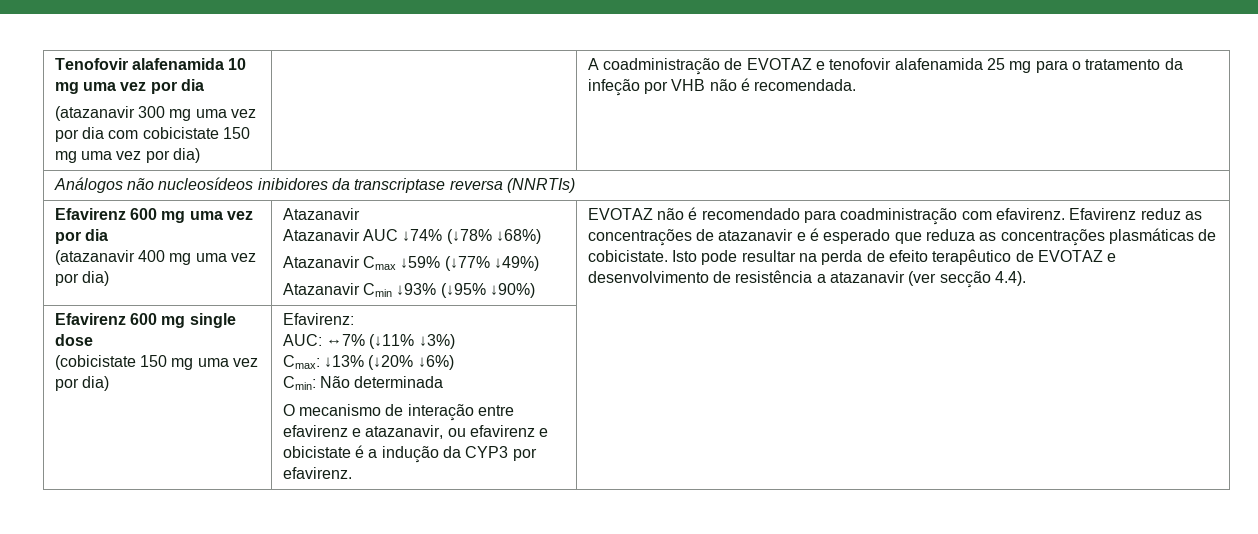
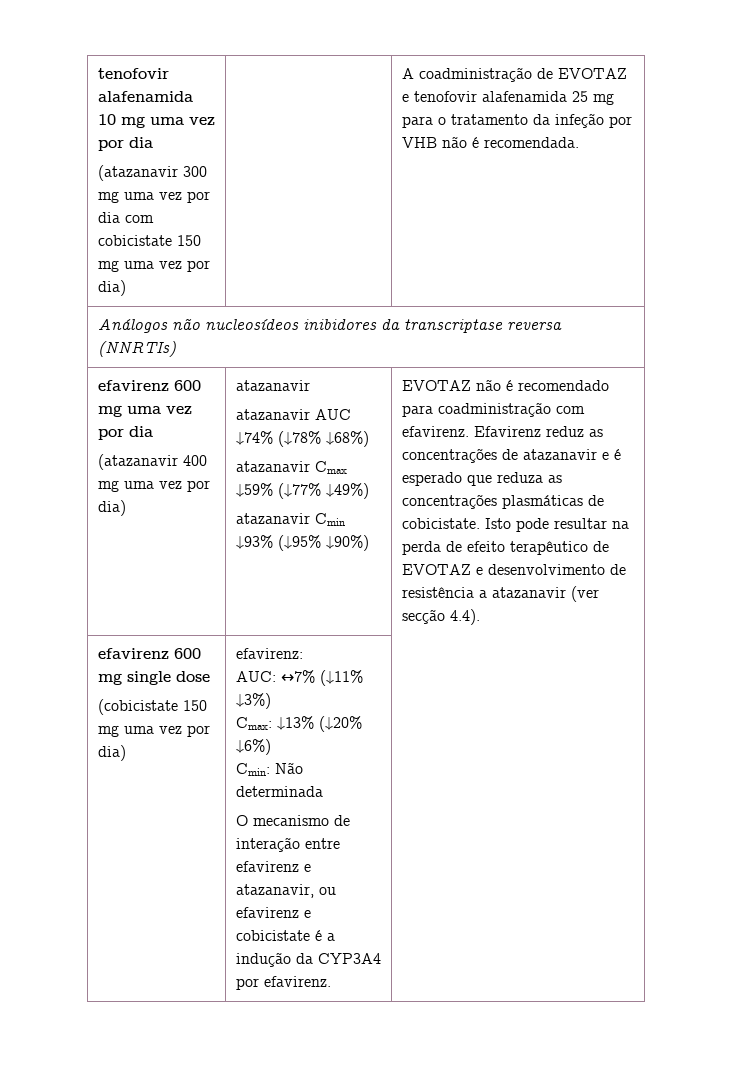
[54,58,128,70] Tenofovir -> [97,68,169,79] tenofovir
[54,208,126,220] Efavirenz -> [97,380,169,392] efavirenz
[282,208,360,220] [282,229,360,241] Atazanavir // Atazanavir -> [235,380,310,391] [235,409,310,420] atazanavir // atazanavir
[282,256,360,268] Atazanavir -> [235,461,310,472] atazanavir
[282,283,360,295] Atazanavir -> [235,513,310,524] atazanavir
[54,313,126,325] Efavirenz -> [97,648,169,660] efavirenz
[282,313,354,325] Efavirenz: -> [235,648,303,659] efavirenz:
[282,446,351,458] obicistate -> [235,930,310,941] cobicistate
[465,446,509,458] CYP3 -> [317,953,381,964] CYP3A4

